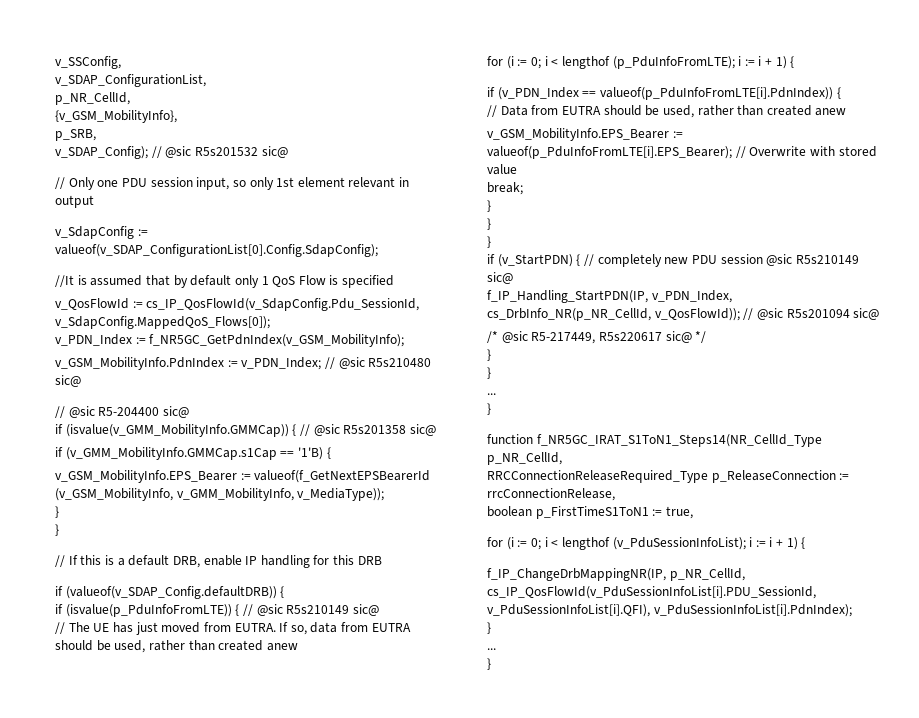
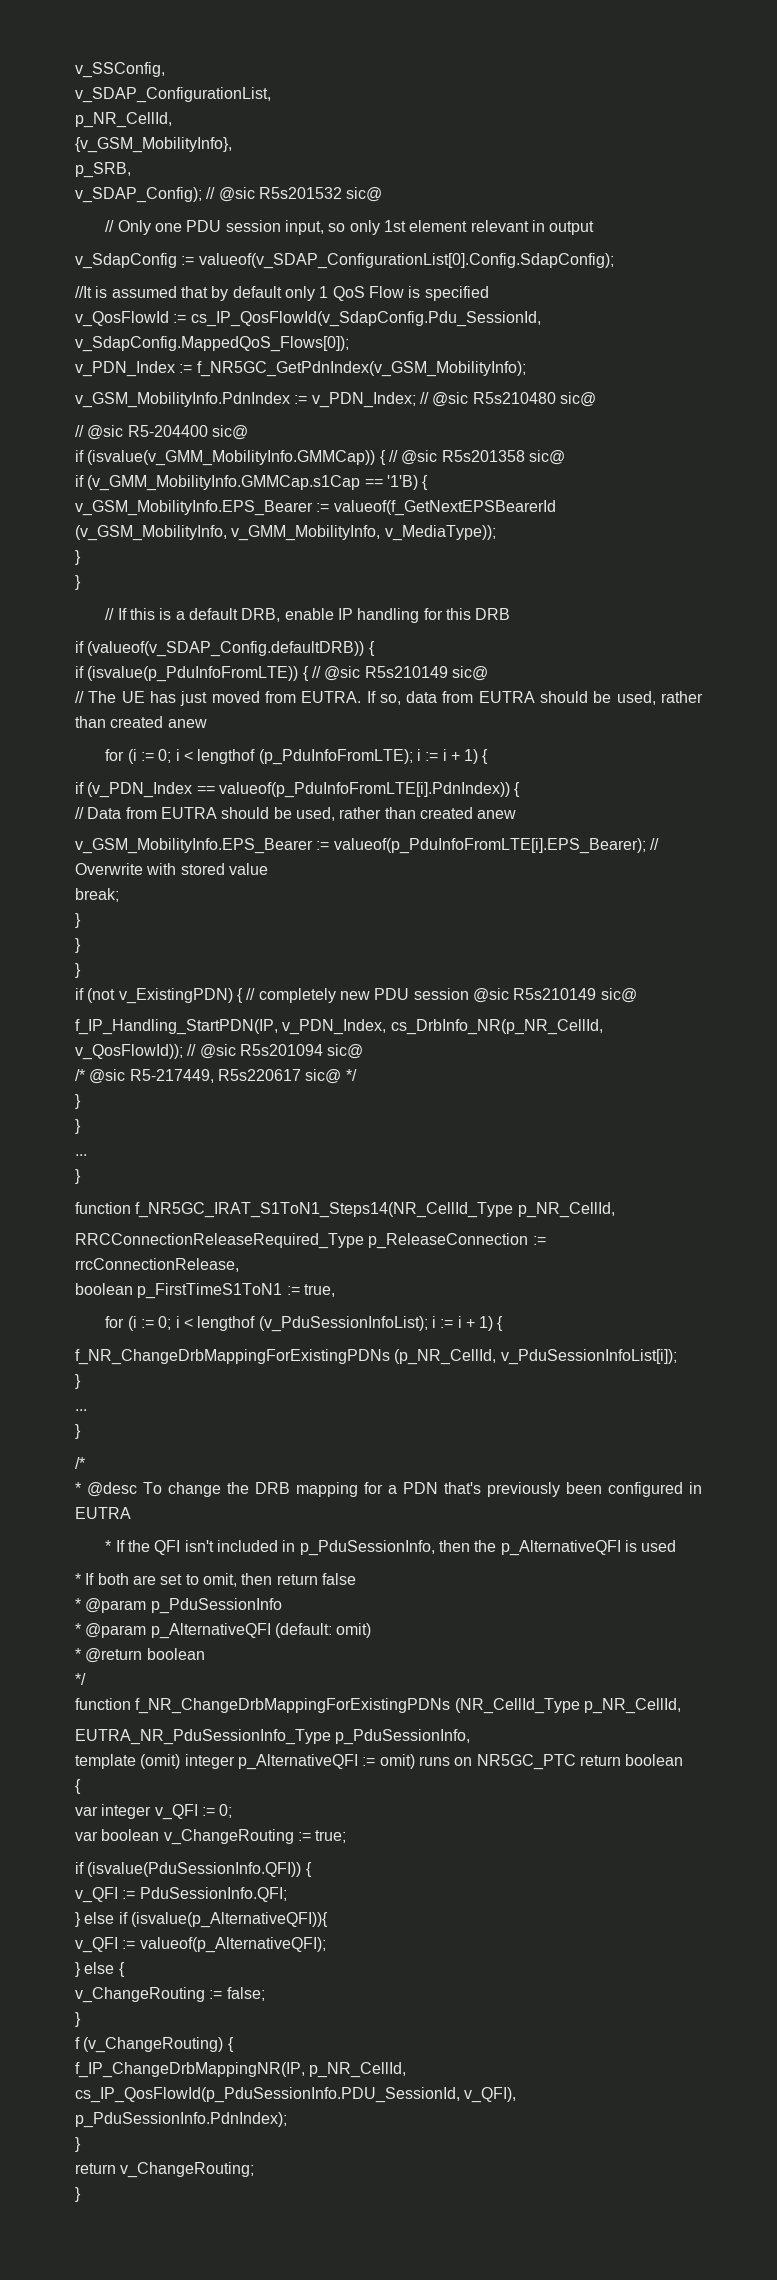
[497,254,573,267] (v_StartPDN) -> [87,988,233,1004] (not v_ExistingPDN)
[487,568,745,581] [487,586,816,599] [487,604,852,617] [487,622,491,634] [487,648,496,650] f_IP_ChangeDrbMappingNR(IP, p_NR_CellId, cs_IP_QosFlowId(v_PduSessionInfoList[i].PDU_SessionId, v_PduSessionInfoList[i].QFI), v_PduSessionInfoList[i].PdnIndex); // } // ... -> [75,1349,677,1365] [75,1374,81,1389] [75,1409,87,1411] [75,1424,81,1439] [75,1457,85,1469] [75,1482,702,1497] [75,1507,131,1519] [105,1540,677,1556] [75,1573,356,1587] [75,1598,282,1614] [75,1623,372,1639] [75,1648,205,1663] [75,1673,86,1685] [75,1698,681,1714] [75,1729,471,1745] [75,1754,684,1770] [75,1779,81,1794] [75,1804,233,1820] [75,1829,347,1845] [75,1862,312,1877] [75,1887,287,1903] [75,1912,328,1928] [75,1937,326,1953] [75,1962,125,1977] [75,1987,265,2003] [75,2012,81,2027] [75,2037,234,2053] [75,2062,407,2078] [75,2087,517,2103] [75,2112,287,2128] [75,2137,81,2152] [75,2162,255,2178] f_NR_ChangeDrbMappingForExistingPDNs (p_NR_CellId, v_PduSessionInfoList[i]); // } // ... // } // /* // * @desc To change the DRB mapping for a PDN that's previously been configured in EUTRA // * If the QFI isn't included in p_PduSessionInfo, then the p_AlternativeQFI is used // * If both are set to omit, then return false // * @param p_PduSessionInfo // * @param p_AlternativeQFI (default: omit) // * @return boolean // */ // function f_NR_ChangeDrbMappingForExistingPDNs (NR_CellId_Type p_NR_CellId, // EUTRA_NR_PduSessionInfo_Type p_PduSessionInfo, // template (omit) integer p_AlternativeQFI := omit) runs on NR5GC_PTC return boolean // { // var integer v_QFI := 0; // var boolean v_ChangeRouting := true; // if (isvalue(PduSessionInfo.QFI)) { // v_QFI := PduSessionInfo.QFI; // } else if (isvalue(p_AlternativeQFI)){ // v_QFI := valueof(p_AlternativeQFI); // } else { // v_ChangeRouting := false; // } // f (v_ChangeRouting) { // f_IP_ChangeDrbMappingNR(IP, p_NR_CellId, cs_IP_QosFlowId(p_PduSessionInfo.PDU_SessionId, v_QFI), p_PduSessionInfo.PdnIndex); // } // return v_ChangeRouting;

